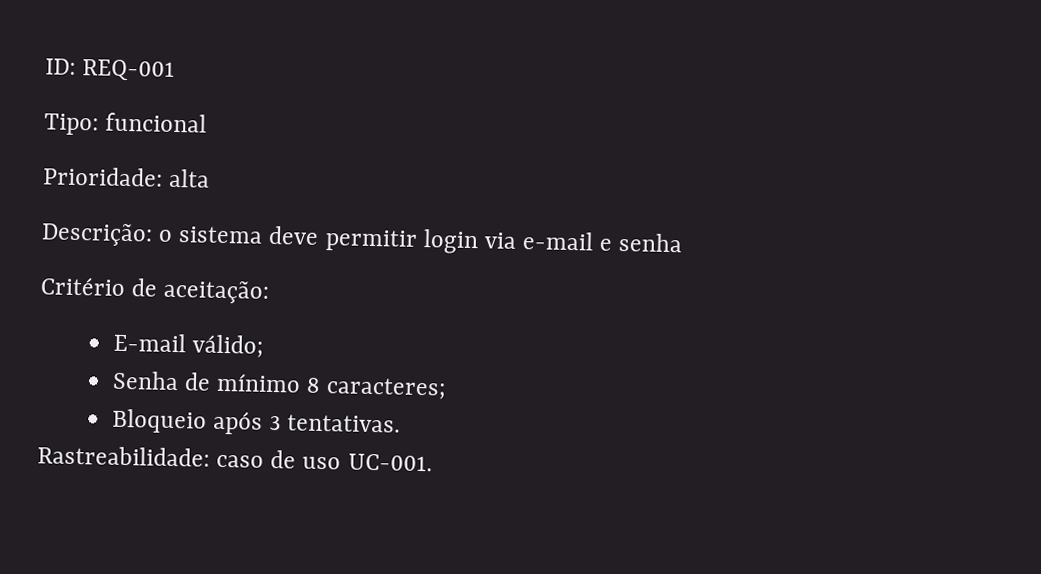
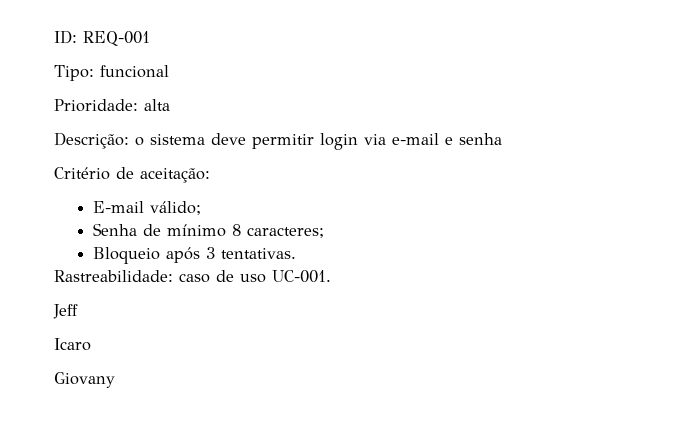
(433, 462) none -> [53,304,78,319] [54,338,91,351] [54,372,115,388] // Jeff // Icaro // Giovany

